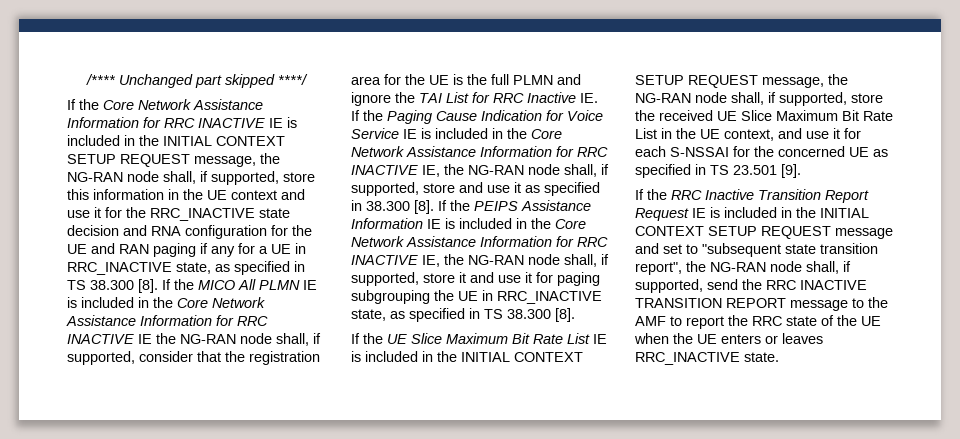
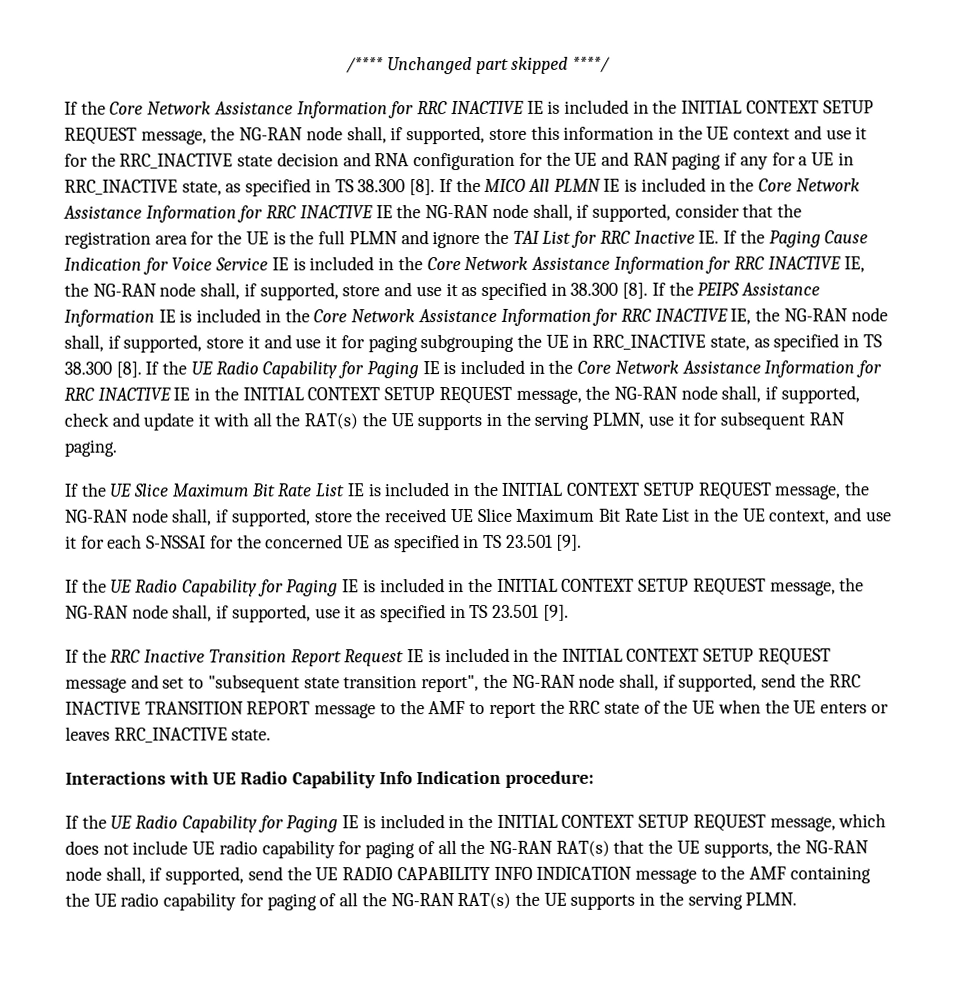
(575, 315) none -> [145,359,883,379] [64,385,860,405] [64,411,845,431] [64,439,117,457] If the UE Radio Capability for Paging IE is included in the Core Network Assistance Information for RRC INACTIVE IE in the INITIAL CONTEXT SETUP REQUEST message, the NG-RAN node shall, if supported, check and update it with all the RAT(s) the UE supports in the serving PLMN, use it for subsequent RAN paging.
(801, 171) none -> [65,577,865,597] [65,604,569,623] // If the UE Radio Capability for Paging IE is included in the INITIAL CONTEXT SETUP REQUEST message, the NG-RAN node shall, if supported, use it as specified in TS 23.501 [9].
(779, 357) none -> [65,770,595,789] [65,813,887,833] [65,839,870,859] [65,865,871,885] [65,891,798,911] // Interactions with UE Radio Capability Info Indication procedure: // If the UE Radio Capability for Paging IE is included in the INITIAL CONTEXT SETUP REQUEST message, which does not include UE radio capability for paging of all the NG-RAN RAT(s) that the UE supports, the NG-RAN node shall, if supported, send the UE RADIO CAPABILITY INFO INDICATION message to the AMF containing the UE radio capability for paging of all the NG-RAN RAT(s) the UE supports in the serving PLMN.

